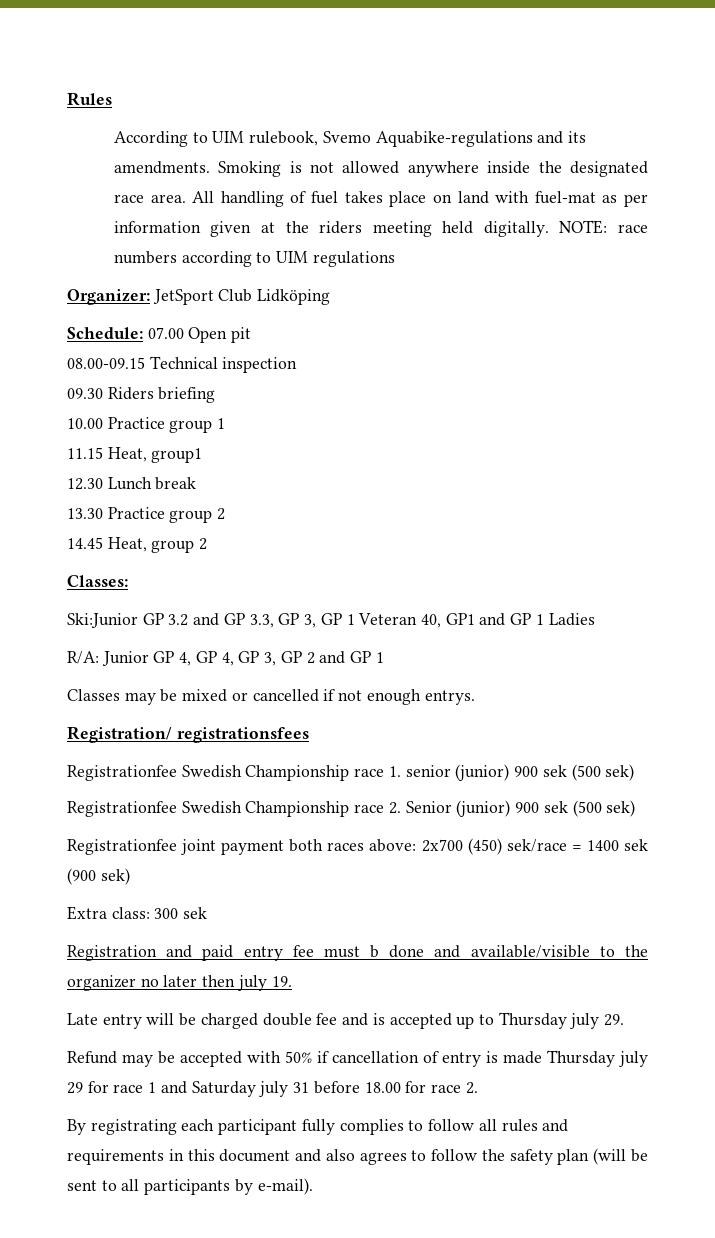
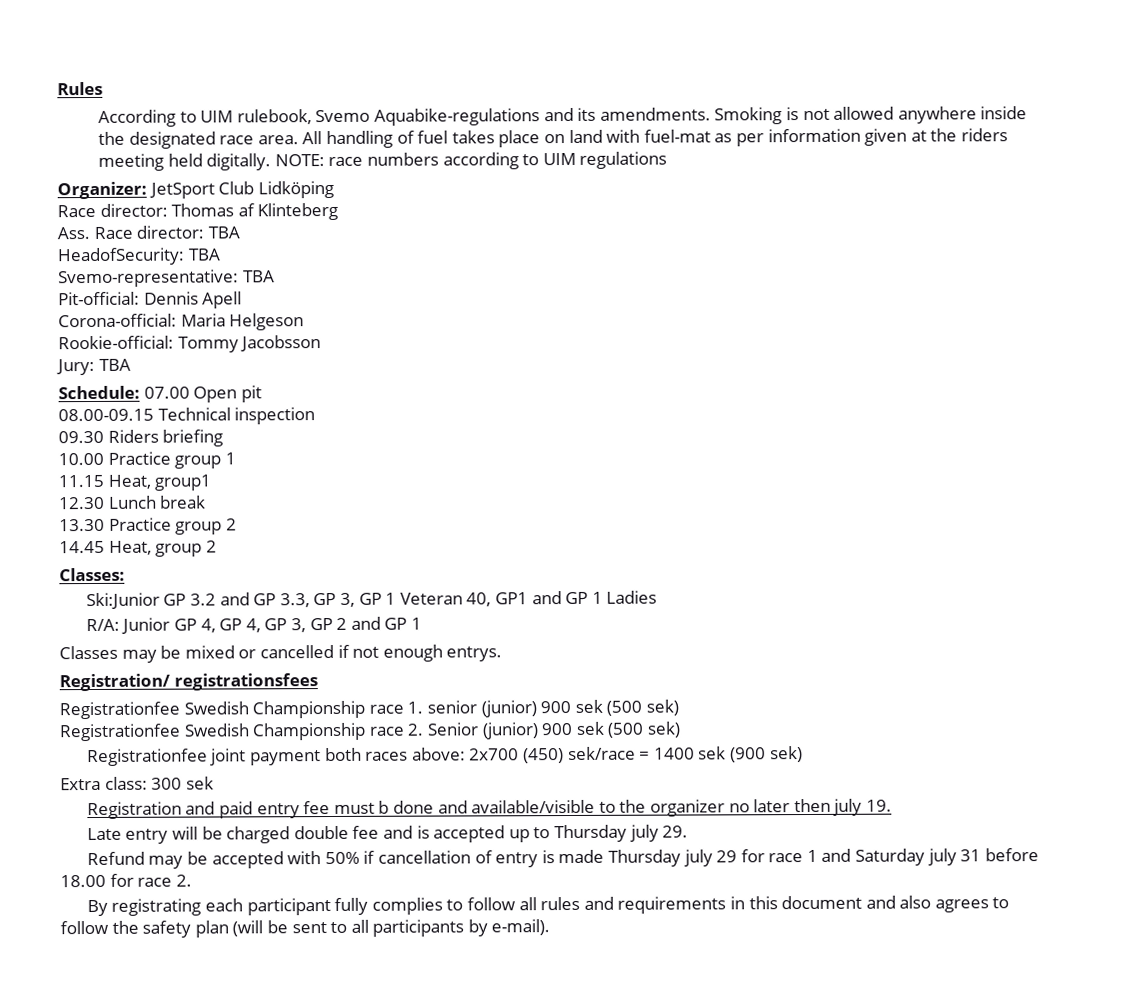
(331, 297) none -> [57,202,339,221] [57,225,240,240] [57,247,221,266] [58,269,275,288] [58,291,243,309] [58,313,305,331] [58,335,322,353] [56,358,131,376] // Race director: Thomas af Klinteberg // Ass. Race director: TBA // HeadofSecurity: TBA // Svemo-representative: TBA // Pit-official: Dennis Apell // Corona-official: Maria Helgeson // Rookie-official: Tommy Jacobsson // Jury: TBA

